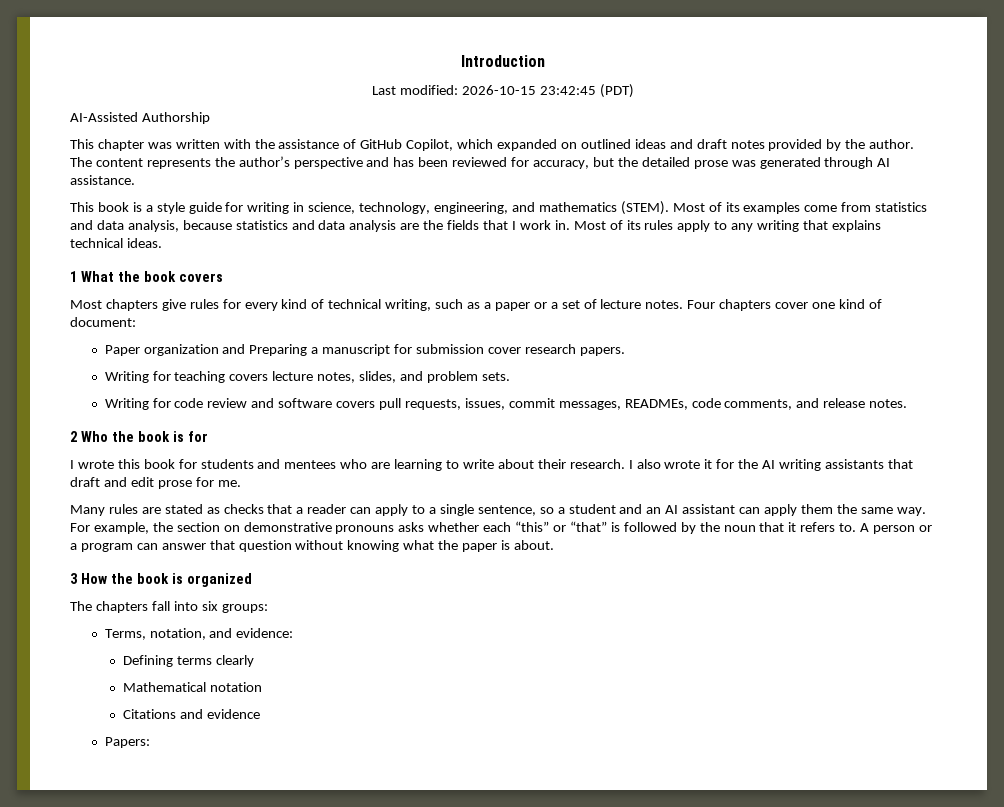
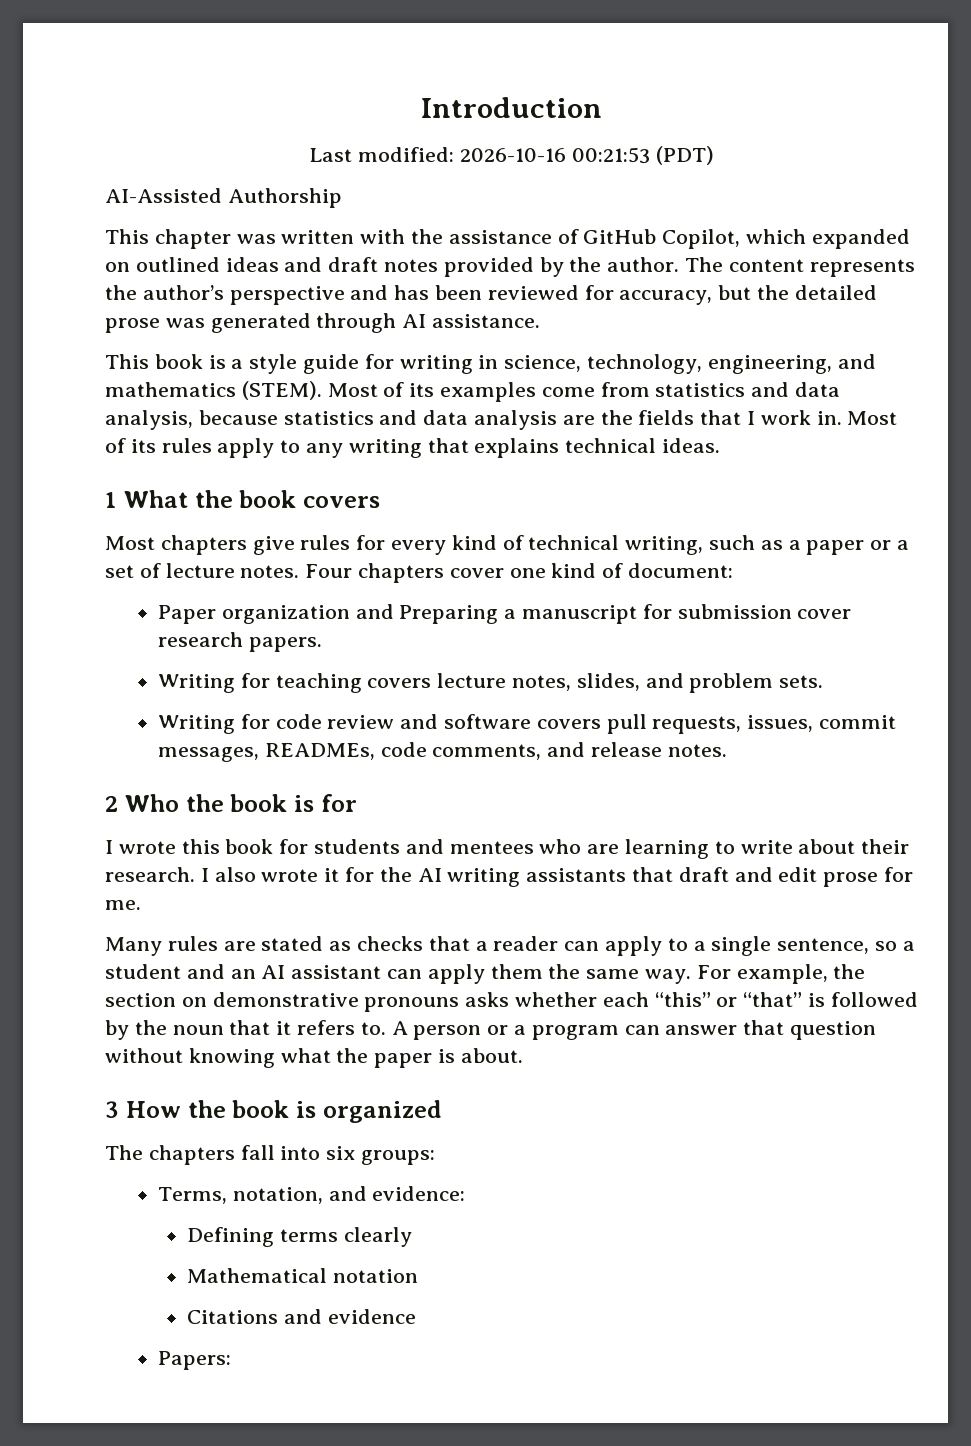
[462,85,596,95] 2026-10-15 23:42:45 -> [460,147,650,164] 2026-10-16 00:21:53

